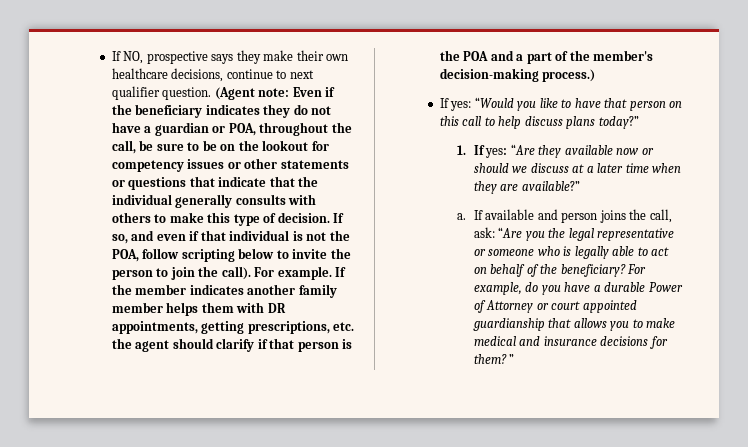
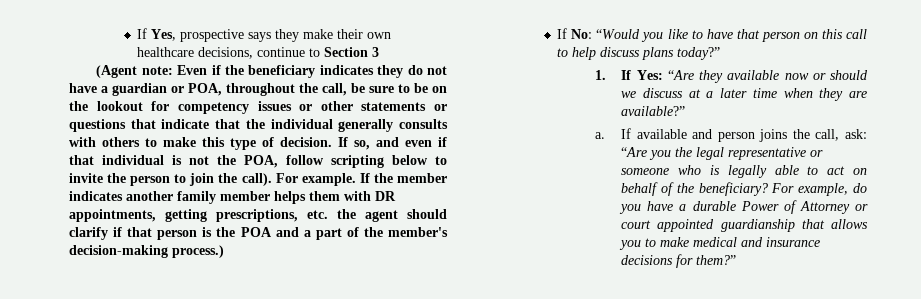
[111,51,144,64] If NO, -> [137,28,177,41] If Yes,
[289,70,314,79] [111,86,212,100] next qualifier question. -> [324,47,380,57] Section 3 //
[450,101,472,111] yes: -> [571,29,593,39] No:
[485,148,508,158] yes: -> [636,70,663,80] Yes:
[473,354,515,364] them? ” -> [696,255,737,265] them?”

